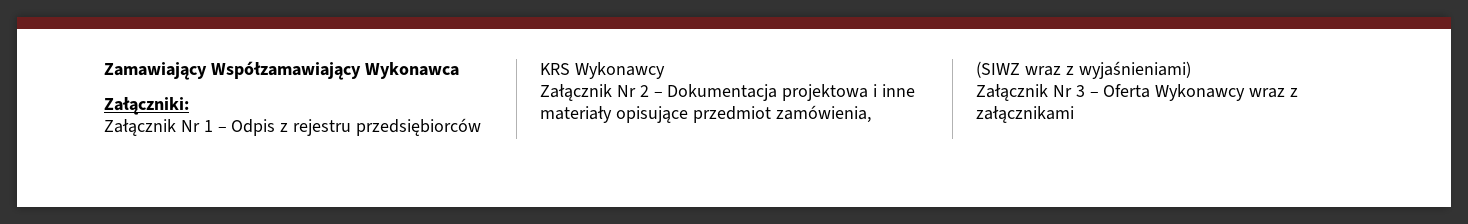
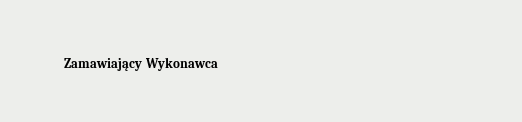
[210,61,361,80] Współzamawiający -> (142, 64) none
[104,97,189,115] [104,118,482,136] [540,62,665,79] [540,84,916,101] [540,105,871,123] [976,61,1191,79] [976,84,1299,101] [976,106,1074,123] // Załączniki: // Załącznik Nr 1 – Odpis z rejestru przedsiębiorców KRS Wykonawcy // Załącznik Nr 2 – Dokumentacja projektowa i inne materiały opisujące przedmiot zamówienia, // (SIWZ wraz z wyjaśnieniami) // Załącznik Nr 3 – Oferta Wykonawcy wraz z załącznikami -> (218, 64) none

